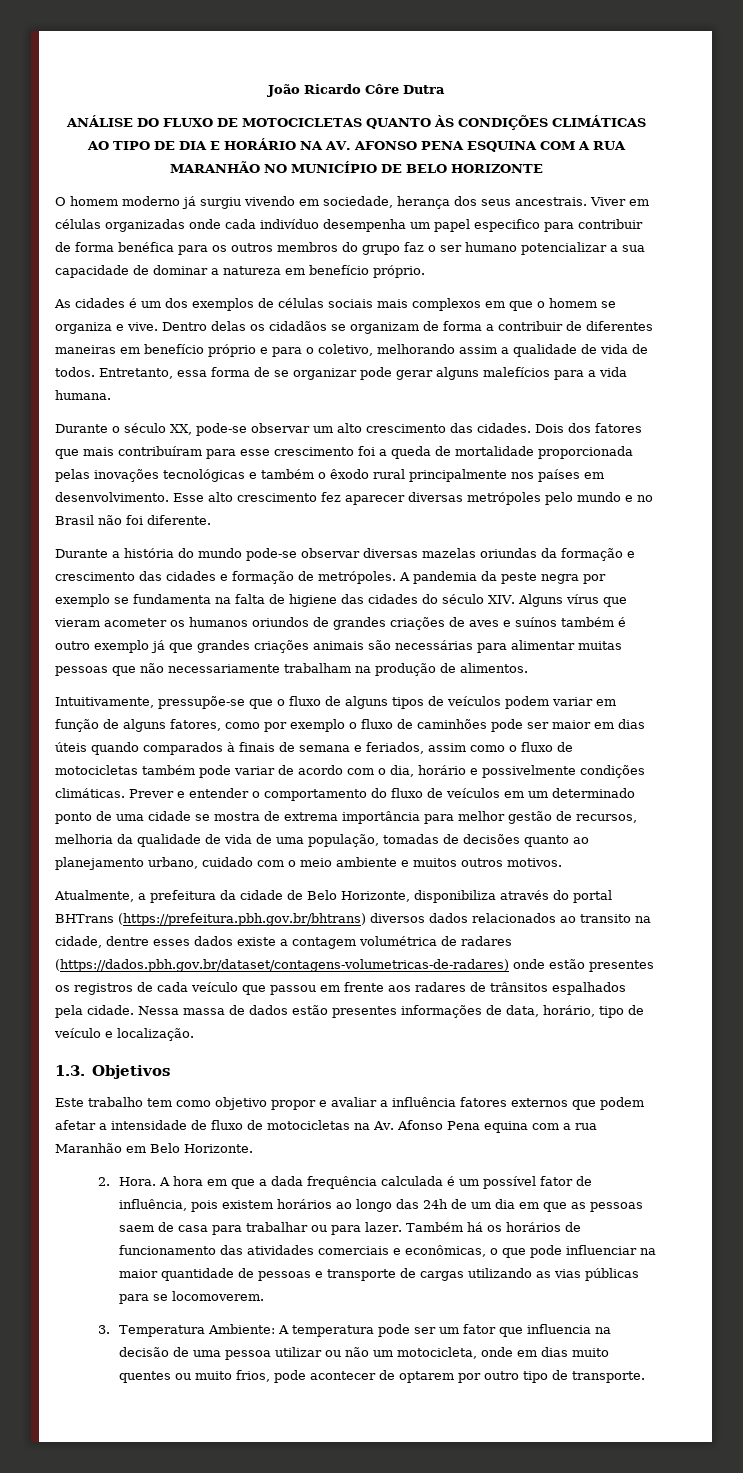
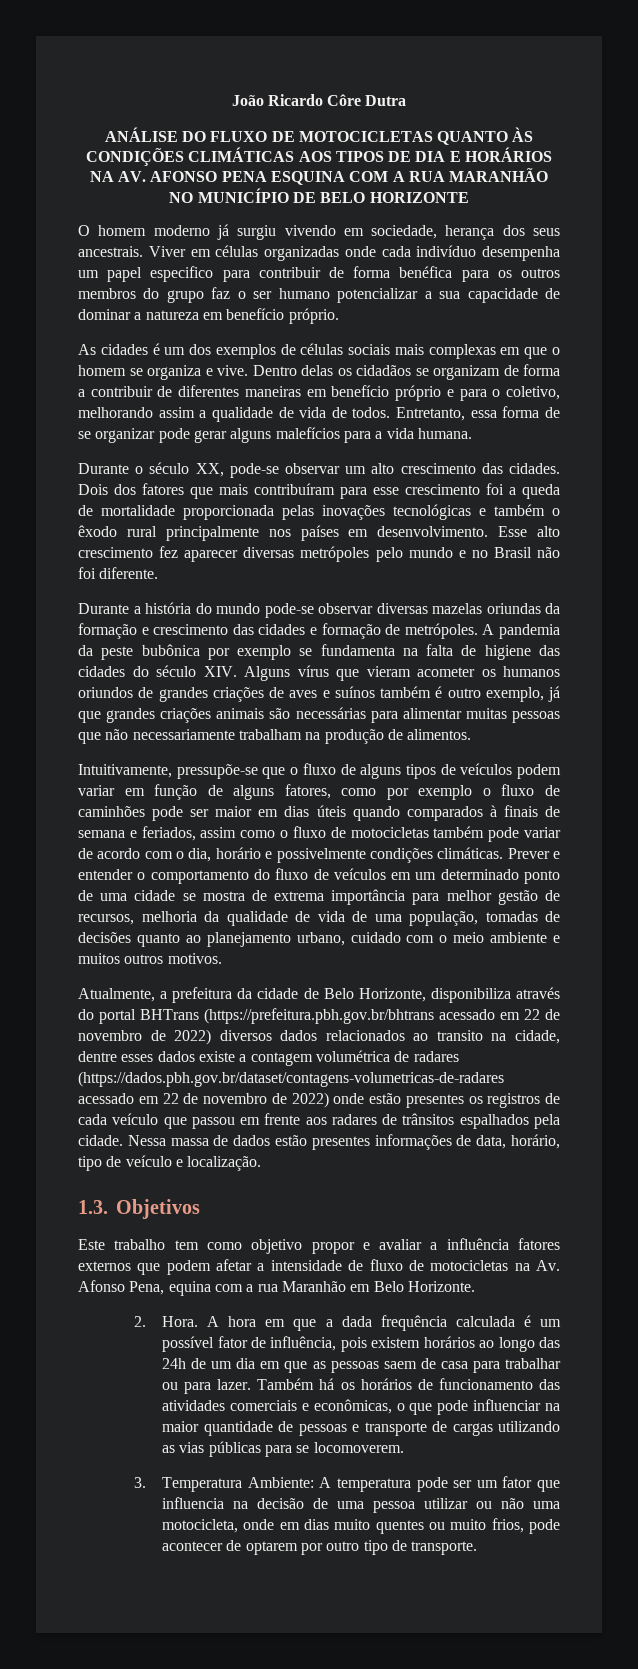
[86,141,150,150] AO TIPO -> [298,151,384,162] AOS TIPOS
[223,138,296,150] HORÁRIO -> [465,147,553,162] HORÁRIOS
[412,298,481,311] complexos -> [428,344,496,359] complexas
[541,574,579,584] negra -> [141,644,200,656] bubônica
[94,640,149,653] exemplo -> [485,687,544,702] exemplo,
[118,913,366,926] (https://prefeitura.pbh.gov.br/bhtrans) -> [204,1008,560,1024] [78,1029,212,1045] (https://prefeitura.pbh.gov.br/bhtrans acessado em 22 de novembro de 2022)
[55,959,509,972] (https://dados.pbh.gov.br/dataset/contagens-volumetricas-de-radares) -> [78,1071,504,1087] [78,1092,329,1108] (https://dados.pbh.gov.br/dataset/contagens-volumetricas-de-radares acessado em 22 de novembro de 2022)
[446,1121,480,1130] Pena -> [129,1281,165,1295] Pena,
[372,1350,393,1357] um -> [533,1501,560,1509] uma

